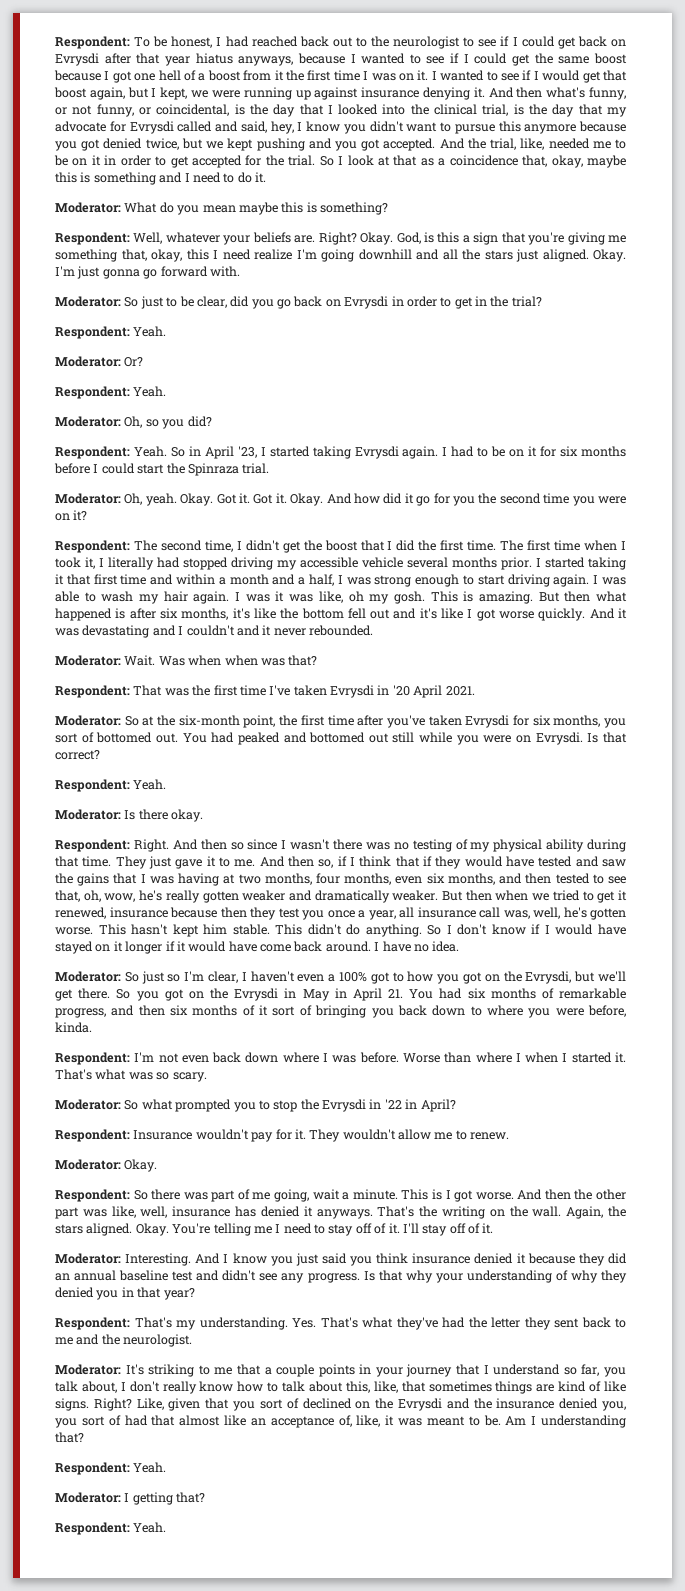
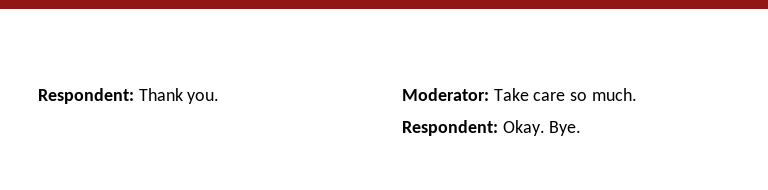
[55,36,626,49] [55,53,627,66] [54,70,627,83] [54,87,626,100] [55,104,627,117] [55,121,626,134] [55,138,626,151] [54,155,627,168] [55,172,266,185] [55,202,388,215] [55,232,626,245] [55,249,626,262] [55,266,240,279] [55,296,542,309] [55,326,167,339] [55,356,144,367] [55,386,167,399] [55,416,212,429] [55,446,627,459] [54,463,270,476] [55,493,626,506] [55,510,88,521] [55,540,627,553] [55,557,626,570] [55,574,626,587] [55,591,627,604] [55,608,627,621] [55,625,373,638] [55,655,318,666] [55,685,475,698] [55,715,626,728] [55,732,627,745] [55,750,100,760] [55,779,167,792] [55,809,204,822] [55,839,626,852] [55,856,626,869] [55,873,626,886] [55,890,627,903] [55,907,626,920] [55,924,626,937] [55,941,460,954] [55,971,626,984] [55,988,627,1001] [55,1005,627,1018] [55,1022,92,1033] [55,1052,626,1065] [55,1069,207,1082] [55,1099,456,1112] [55,1129,510,1142] [55,1159,158,1172] [55,1189,626,1202] [55,1206,626,1219] [55,1223,494,1236] [55,1253,627,1266] [55,1270,627,1283] [55,1287,195,1300] [55,1317,626,1330] [55,1334,193,1347] [55,1364,626,1377] [55,1381,627,1394] [55,1398,626,1411] [55,1415,626,1428] [55,1432,84,1443] [55,1462,167,1475] [55,1492,206,1505] [55,1522,167,1535] Respondent: To be honest, I had reached back out to the neurologist to see if I could get back on Evrysdi after that year hiatus anyways, because I wanted to see if I could get the same boost because I got one hell of a boost from it the first time I was on it. I wanted to see if I would get that boost again, but I kept, we were running up against insurance denying it. And then what's funny, or not funny, or coincidental, is the day that I looked into the clinical trial, is the day that my advocate for Evrysdi called and said, hey, I know you didn't want to pursue this anymore because you got denied twice, but we kept pushing and you got accepted. And the trial, like, needed me to be on it in order to get accepted for the trial. So I look at that as a coincidence that, okay, maybe this is something and I need to do it. // Moderator: What do you mean maybe this is something? // Respondent: Well, whatever your beliefs are. Right? Okay. God, is this a sign that you're giving me something that, okay, this I need realize I'm going downhill and all the stars just aligned. Okay. I'm just gonna go forward with. // Moderator: So just to be clear, did you go back on Evrysdi in order to get in the trial? // Respondent: Yeah. // Moderator: Or? // Respondent: Yeah. // Moderator: Oh, so you did? // Respondent: Yeah. So in April '23, I started taking Evrysdi again. I had to be on it for six months before I could start the Spinraza trial. // Moderator: Oh, yeah. Okay. Got it. Got it. Okay. And how did it go for you the second time you were on it? // Respondent: The second time, I didn't get the boost that I did the first time. The first time when I took it, I literally had stopped driving my accessible vehicle several months prior. I started taking it that first time and within a month and a half, I was strong enough to start driving again. I was able to wash my hair again. I was it was like, oh my gosh. This is amazing. But then what happened is after six months, it's like the bottom fell out and it's like I got worse quickly. And it was devastating and I couldn't and it never rebounded. // Moderator: Wait. Was when when was that? // Respondent: That was the first time I've taken Evrysdi in '20 April 2021. // Moderator: So at the six-month point, the first time after you've taken Evrysdi for six months, you sort of bottomed out. You had peaked and bottomed out still while you were on Evrysdi. Is that correct? // Respondent: Yeah. // Moderator: Is there okay. // Respondent: Right. And then so since I wasn't there was no testing of my physical ability during that time. They just gave it to me. And then so, if I think that if they would have tested and saw the gains that I was having at two months, four months, even six months, and then tested to see that, oh, wow, he's really gotten weaker and dramatically weaker. But then when we tried to get it renewed, insurance because then they test you once a year, all insurance call was, well, he's gotten worse. This hasn't kept him stable. This didn't do anything. So I don't know if I would have stayed on it longer if it would have come back around. I have no idea. // Moderator: So just so I'm clear, I haven't even a 100% got to how you got on the Evrysdi, but we'll get there. So you got on the Evrysdi in May in April 21. You had six months of remarkable progress, and then six months of it sort of bringing you back down to where you were before, kinda. // Respondent: I'm not even back down where I was before. Worse than where I when I started it. That's what was so scary. // Moderator: So what prompted you to stop the Evrysdi in '22 in April? // Respondent: Insurance wouldn't pay for it. They wouldn't allow me to renew. // Moderator: Okay. // Respondent: So there was part of me going, wait a minute. This is I got worse. And then the other part was like, well, insurance has denied it anyways. That's the writing on the wall. Again, the stars aligned. Okay. You're telling me I need to stay off of it. I'll stay off of it. // Moderator: Interesting. And I know you just said you think insurance denied it because they did an annual baseline test and didn't see any progress. Is that why your understanding of why they denied you in that year? // Respondent: That's my understanding. Yes. That's what they've had the letter they sent back to me and the neurologist. // Moderator: It's striking to me that a couple points in your journey that I understand so far, you talk about, I don't really know how to talk about this, like, that sometimes things are kind of like signs. Right? Like, given that you sort of declined on the Evrysdi and the insurance denied you, you sort of had that almost like an acceptance of, like, it was meant to be. Am I understanding that? // Respondent: Yeah. // Moderator: I getting that? // Respondent: Yeah. -> [38,88,220,104] [402,88,637,101] [402,120,582,136] Respondent: Thank you. // Moderator: Take care so much. // Respondent: Okay. Bye.

